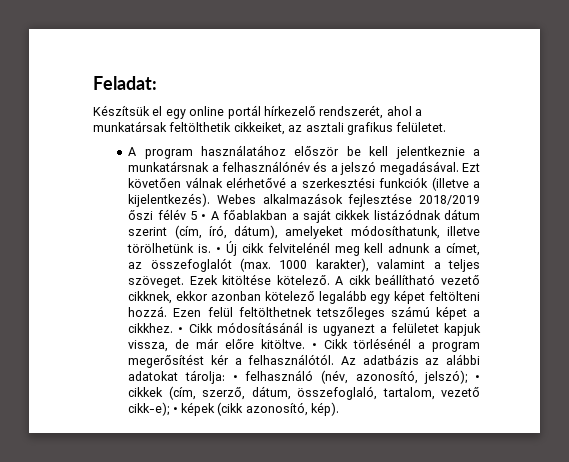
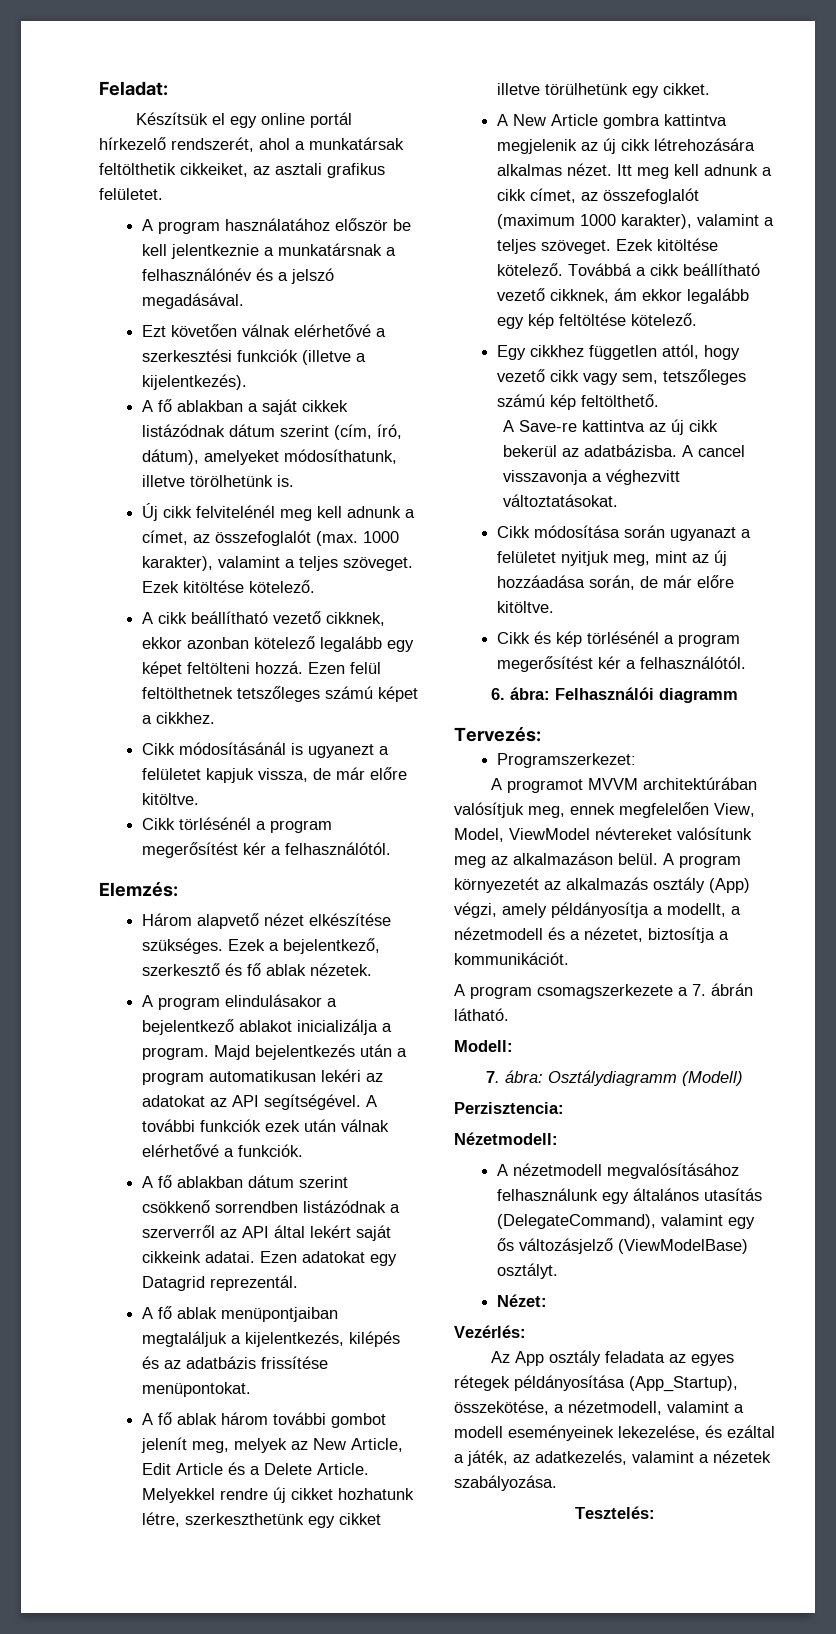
(459, 168) none -> (244, 301) //
[217,193,480,207] [128,209,288,220] Webes alkalmazások fejlesztése 2018/2019 őszi félév 5 • A főablakban -> [141,399,243,412] // A fő ablakban
[216,247,222,253] • -> (294, 481) //
(330, 280) none -> (315, 586) //
[178,327,184,333] • -> (215, 718) //
[312,343,318,349] • -> (199, 799) //
[341,354,480,365] [128,370,480,384] [128,386,480,400] [128,402,340,416] Az adatbázis az alábbi adatokat tárolja: • felhasználó (név, azonosító, jelszó); • cikkek (cím, szerző, dátum, összefoglaló, tartalom, vezető cikk-e); • képek (cikk azonosító, kép). -> [99,882,178,897] [141,913,391,929] [141,938,380,954] [141,963,372,976] [141,994,337,1010] [141,1019,392,1035] [141,1044,407,1060] [141,1069,383,1085] [141,1094,377,1110] [141,1119,389,1132] [141,1144,303,1157] [141,1175,348,1188] [141,1200,400,1213] [141,1225,391,1241] [141,1251,397,1266] [141,1275,298,1291] [141,1306,338,1322] [141,1331,400,1347] [141,1356,328,1369] [141,1382,251,1397] [141,1412,386,1428] [140,1437,403,1453] [141,1462,369,1475] [141,1487,414,1503] [141,1512,381,1528] [496,83,710,98] [496,114,727,129] [496,138,755,154] [496,163,772,179] [496,188,699,204] [496,214,774,229] [496,238,718,254] [496,263,760,276] [496,288,749,304] [496,313,697,329] [496,344,740,360] [496,369,746,385] [496,394,659,410] [503,419,719,435] [503,444,746,457] [503,469,681,485] [503,494,619,507] [496,525,751,541] [496,550,727,566] [496,575,734,590] [496,601,554,613] [496,631,740,647] [496,656,746,672] [491,687,738,703] [454,727,541,742] [496,753,636,768] [490,777,757,793] [454,802,755,818] [454,827,752,842] [454,852,741,868] [454,877,750,893] [454,902,741,918] [454,927,729,943] [454,952,569,965] [454,983,753,999] [454,1008,509,1021] [454,1040,513,1052] [486,1070,743,1086] [454,1102,564,1114] [454,1132,558,1145] [496,1163,739,1179] [496,1188,762,1204] [496,1214,755,1229] [496,1238,748,1254] [496,1263,558,1279] [496,1294,547,1307] [454,1325,526,1338] [490,1350,734,1366] [454,1375,738,1392] [454,1400,744,1415] [454,1425,775,1441] [454,1450,771,1466] [454,1475,557,1491] [574,1506,655,1519] // Elemzés: // Három alapvető nézet elkészítése szükséges. Ezek a bejelentkező, szerkesztő és fő ablak nézetek. // A program elindulásakor a bejelentkező ablakot inicializálja a program. Majd bejelentkezés után a program automatikusan lekéri az adatokat az API segítségével. A további funkciók ezek után válnak elérhetővé a funkciók. // A fő ablakban dátum szerint csökkenő sorrendben listázódnak a szerverről az API által lekért saját cikkeink adatai. Ezen adatokat egy Datagrid reprezentál. // A fő ablak menüpontjaiban megtaláljuk a kijelentkezés, kilépés és az adatbázis frissítése menüpontokat. // A fő ablak három további gombot jelenít meg, melyek az New Article, Edit Article és a Delete Article. Melyekkel rendre új cikket hozhatunk létre, szerkeszthetünk egy cikket illetve törülhetünk egy cikket. // A New Article gombra kattintva megjelenik az új cikk létrehozására alkalmas nézet. Itt meg kell adnunk a cikk címet, az összefoglalót (maximum 1000 karakter), valamint a teljes szöveget. Ezek kitöltése kötelező. Továbbá a cikk beállítható vezető cikknek, ám ekkor legalább egy kép feltöltése kötelező. // Egy cikkhez független attól, hogy vezető cikk vagy sem, tetszőleges számú kép feltölthető. // A Save-re kattintva az új cikk bekerül az adatbázisba. A cancel visszavonja a véghezvitt változtatásokat. // Cikk módosítása során ugyanazt a felületet nyitjuk meg, mint az új hozzáadása során, de már előre kitöltve. // Cikk és kép törlésénél a program megerősítést kér a felhasználótól. // 6. ábra: Felhasználói diagramm // Tervezés: // Programszerkezet: // A programot MVVM architektúrában valósítjuk meg, ennek megfelelően View, Model, ViewModel névtereket valósítunk meg az alkalmazáson belül. A program környezetét az alkalmazás osztály (App) végzi, amely példányosítja a modellt, a nézetmodell és a nézetet, biztosítja a kommunikációt. // A program csomagszerkezete a 7. ábrán látható. // Modell: // 7. ábra: Osztálydiagramm (Modell) // Perzisztencia: // Nézetmodell: // A nézetmodell megvalósításához felhasználunk egy általános utasítás (DelegateCommand), valamint egy ős változásjelző (ViewModelBase) osztályt. // Nézet: // Vezérlés: // Az App osztály feladata az egyes rétegek példányosítása (App_Startup), összekötése, a nézetmodell, valamint a modell eseményeinek lekezelése, és ezáltal a játék, az adatkezelés, valamint a nézetek szabályozása. // Tesztelés:

